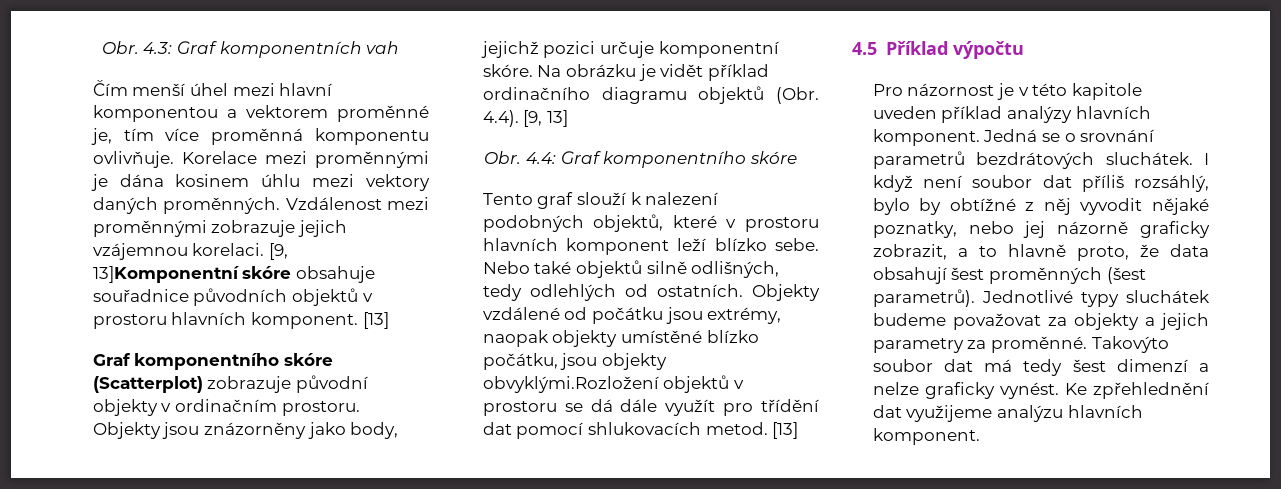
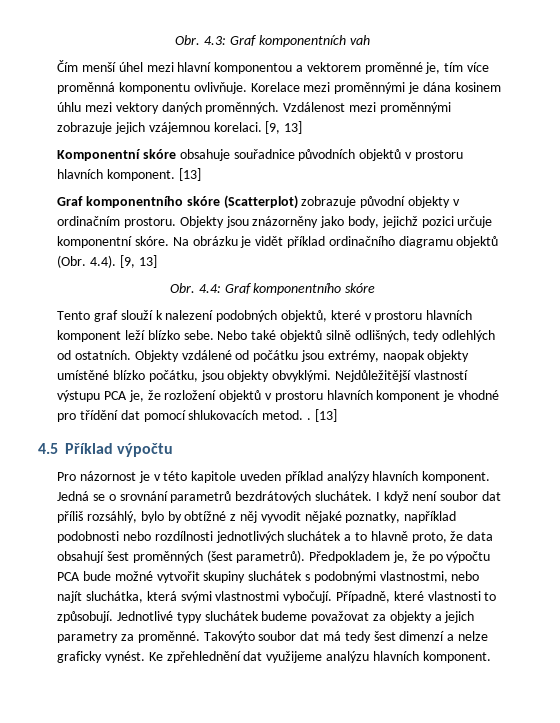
[92,266,240,283] 13]Komponentní -> [284,121,303,134] [57,149,142,161] 13] // Komponentní
[482,375,744,393] [482,399,716,416] obvyklými.Rozložení objektů v prostoru se dá dále využít -> [272,370,468,382] [57,390,499,402] obvyklými. Nejdůležitější vlastností výstupu PCA je, že rozložení objektů v prostoru hlavních komponent je vhodné
(768, 428) none -> [306,418,311,420] .
[968,221,1210,238] [872,244,947,260] nebo jej názorně graficky zobrazit, -> [404,511,457,523] [57,531,342,543] například podobnosti nebo rozdílnosti jednotlivých sluchátek
(975, 298) none -> [309,551,491,563] [57,571,480,583] [57,591,497,603] [57,611,114,623] Předpokladem je, že po výpočtu PCA bude možné vytvořit skupiny sluchátek s podobnými vlastnostmi, nebo najít sluchátka, která svými vlastnostmi vybočují. Případně, které vlastnosti to způsobují.

